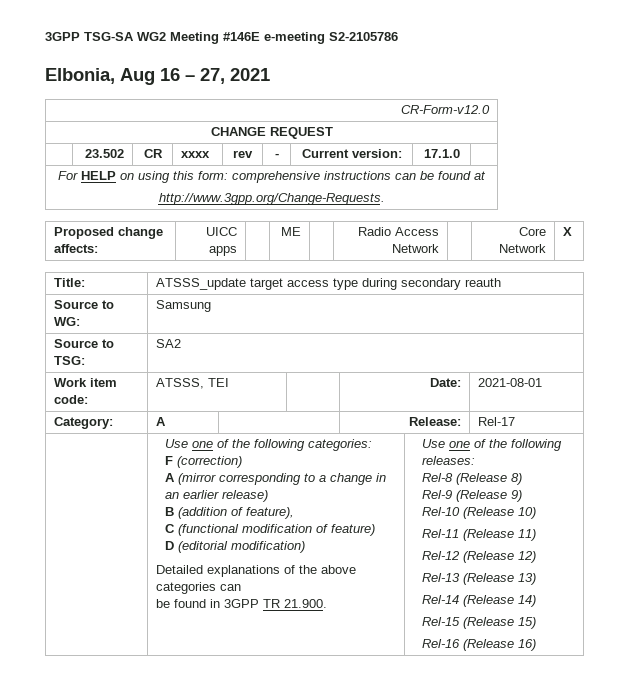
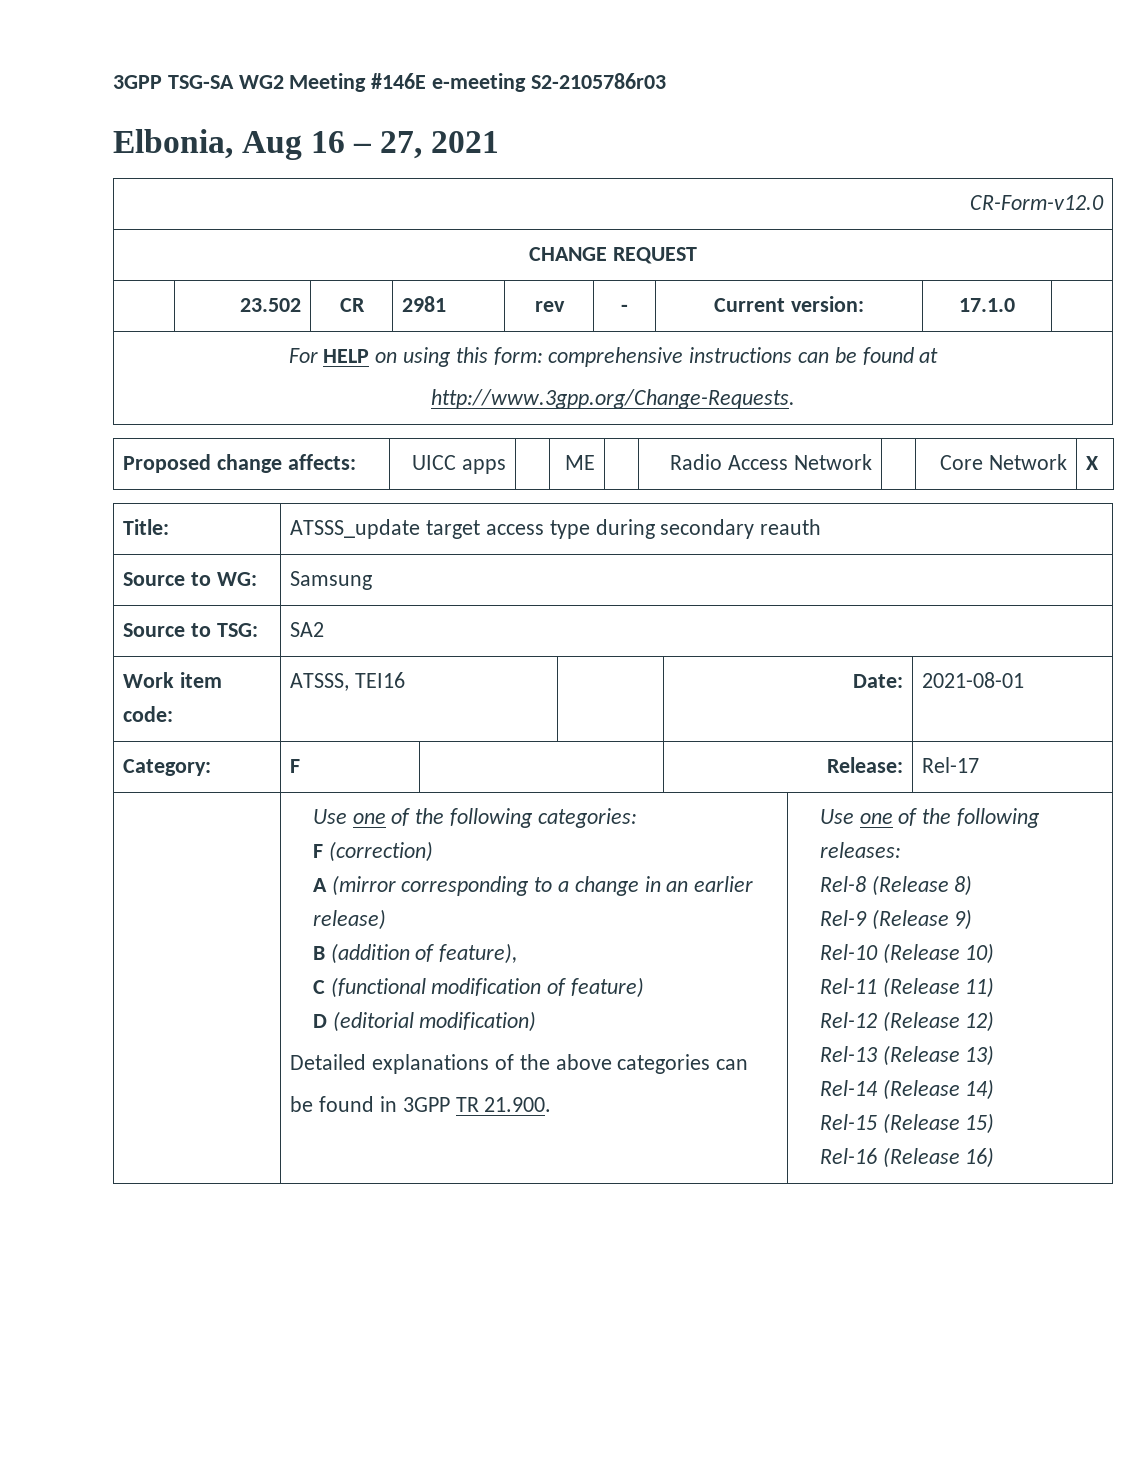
[329,32,398,41] S2-2105786 -> [530,73,666,89] S2-2105786r03
[181,151,211,158] xxxx -> [402,296,447,312] 2981
[208,378,230,387] TEI -> [355,672,406,688] TEI16
[156,417,167,426] A -> [290,759,301,773] F

